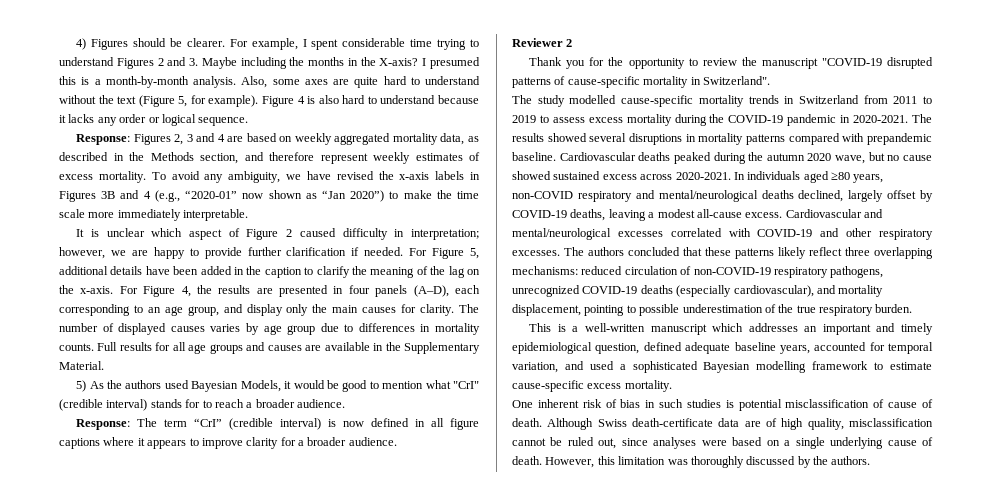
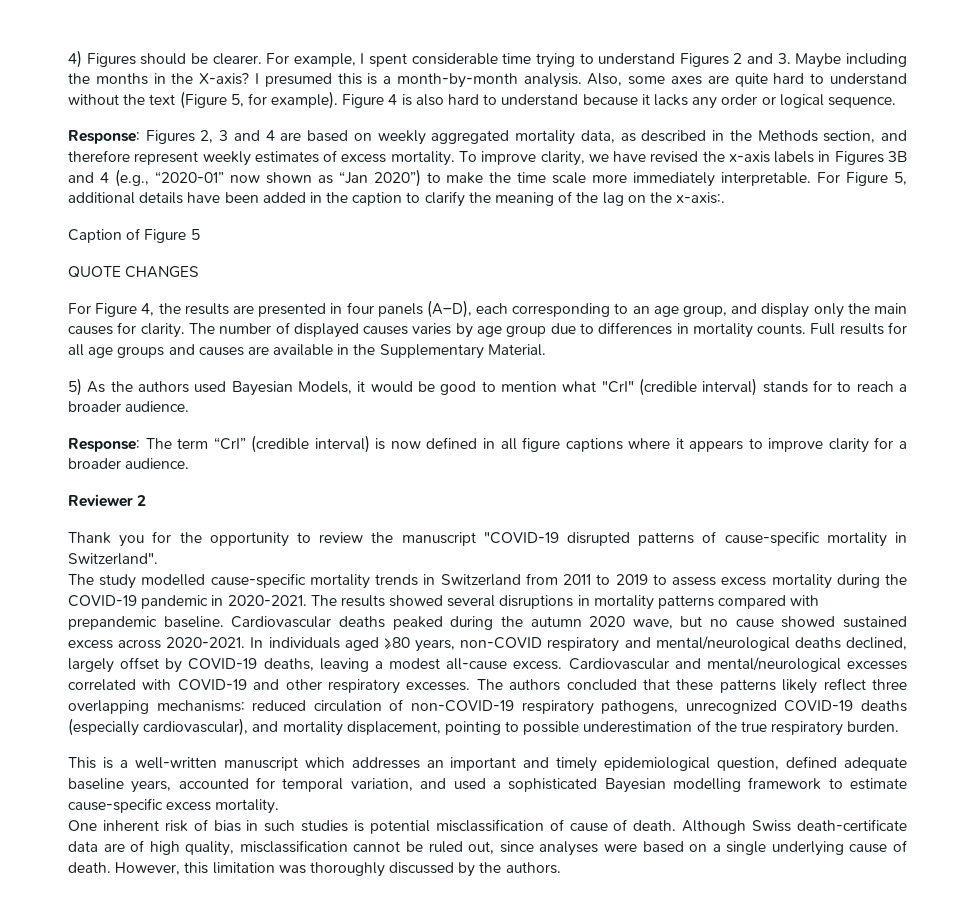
[171,171,281,183] avoid any ambiguity, -> [481,151,585,166] improve clarity,
[76,228,479,240] [59,247,404,259] // It is unclear which aspect of Figure 2 caused difficulty in interpretation; however, we are happy to provide further clarification if needed. -> (812, 179) none
[80,286,114,294] x-axis. -> [676,192,726,204] [68,228,200,243] [68,266,200,278] x-axis:. // Caption of Figure 5 // QUOTE CHANGES //

